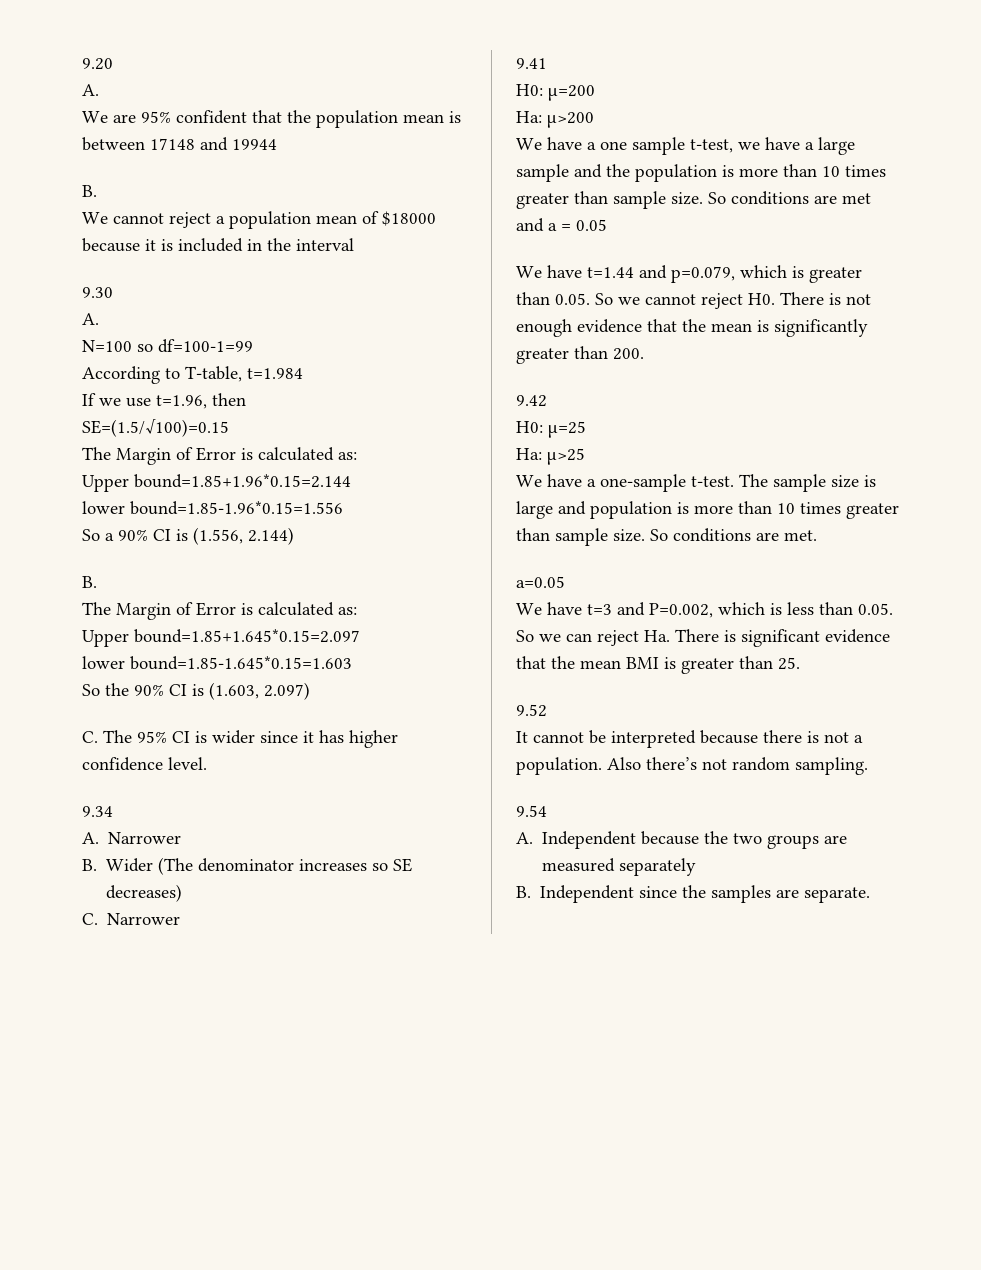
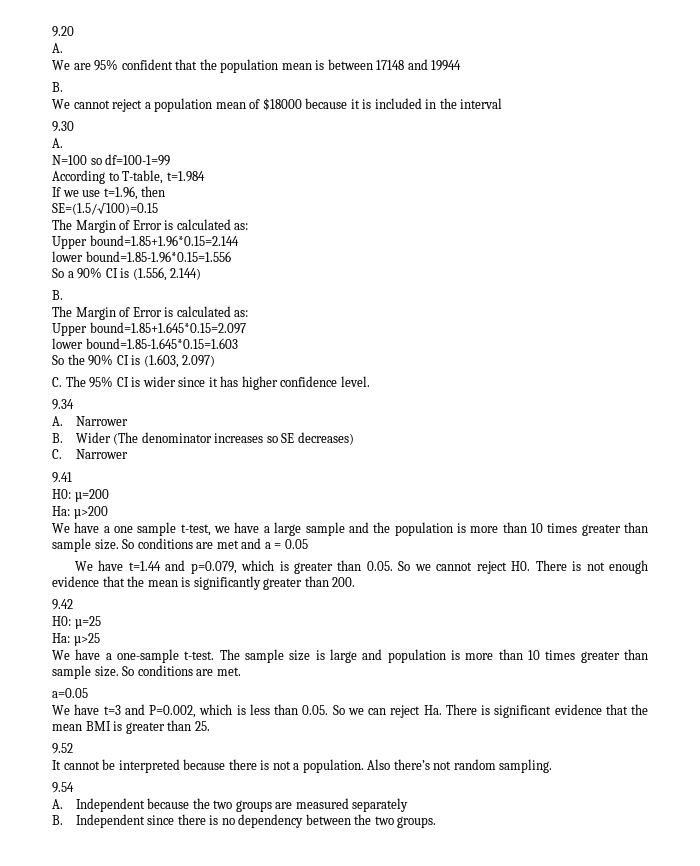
[682,885,871,903] the samples are separate. -> [177,814,437,828] there is no dependency between the two groups.

